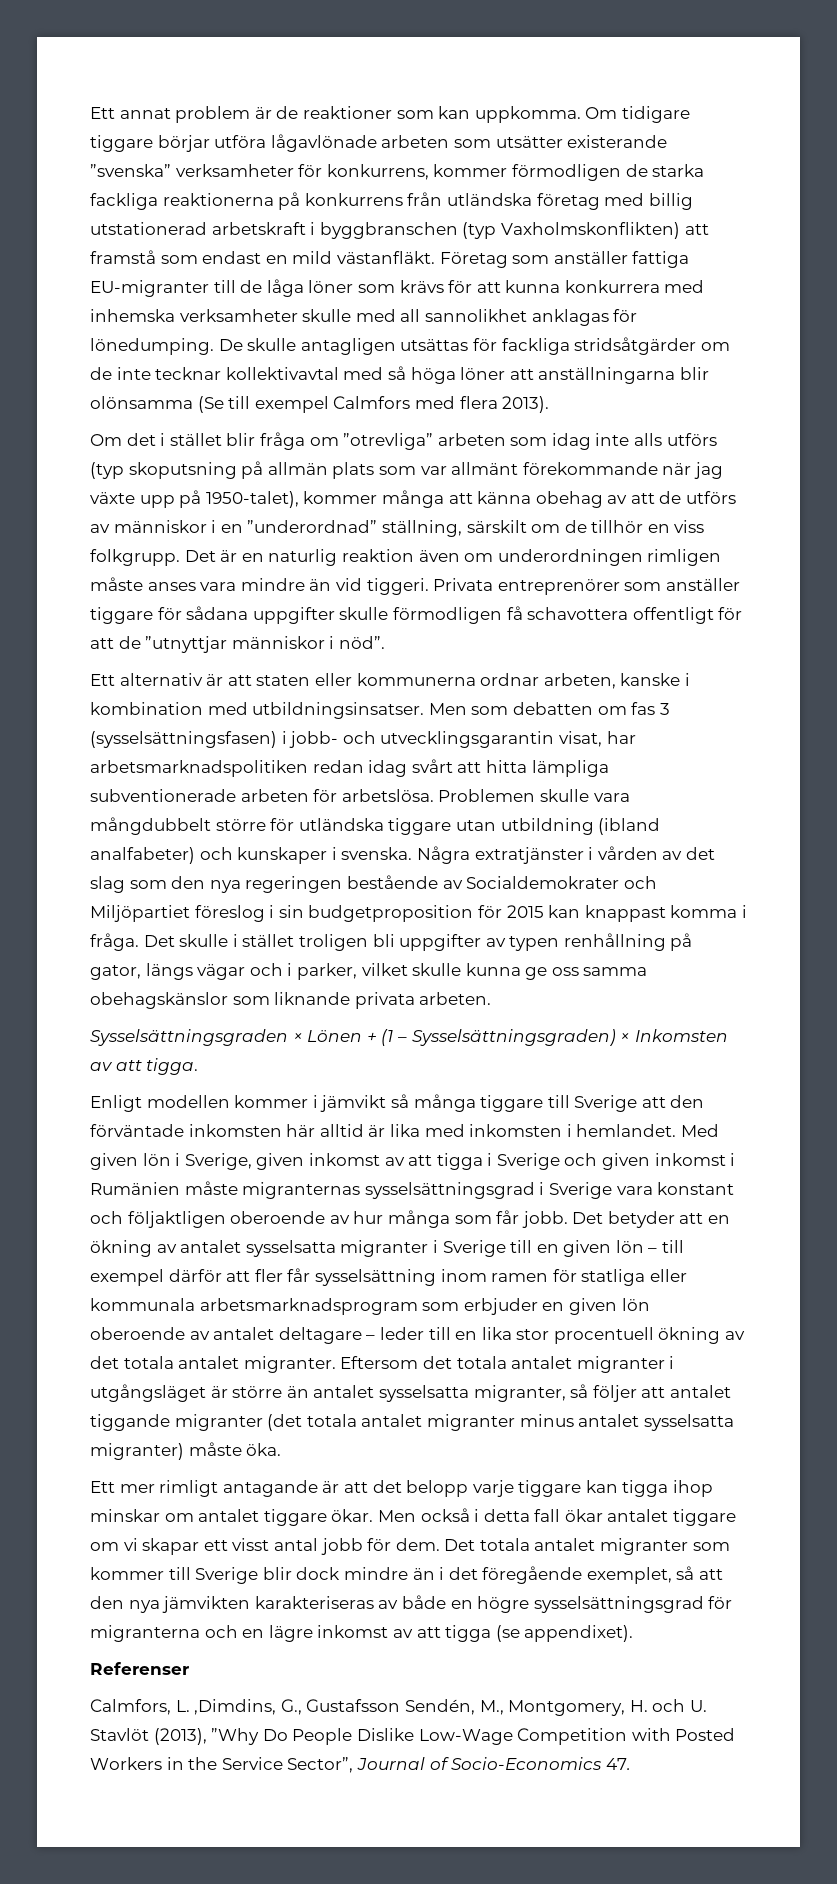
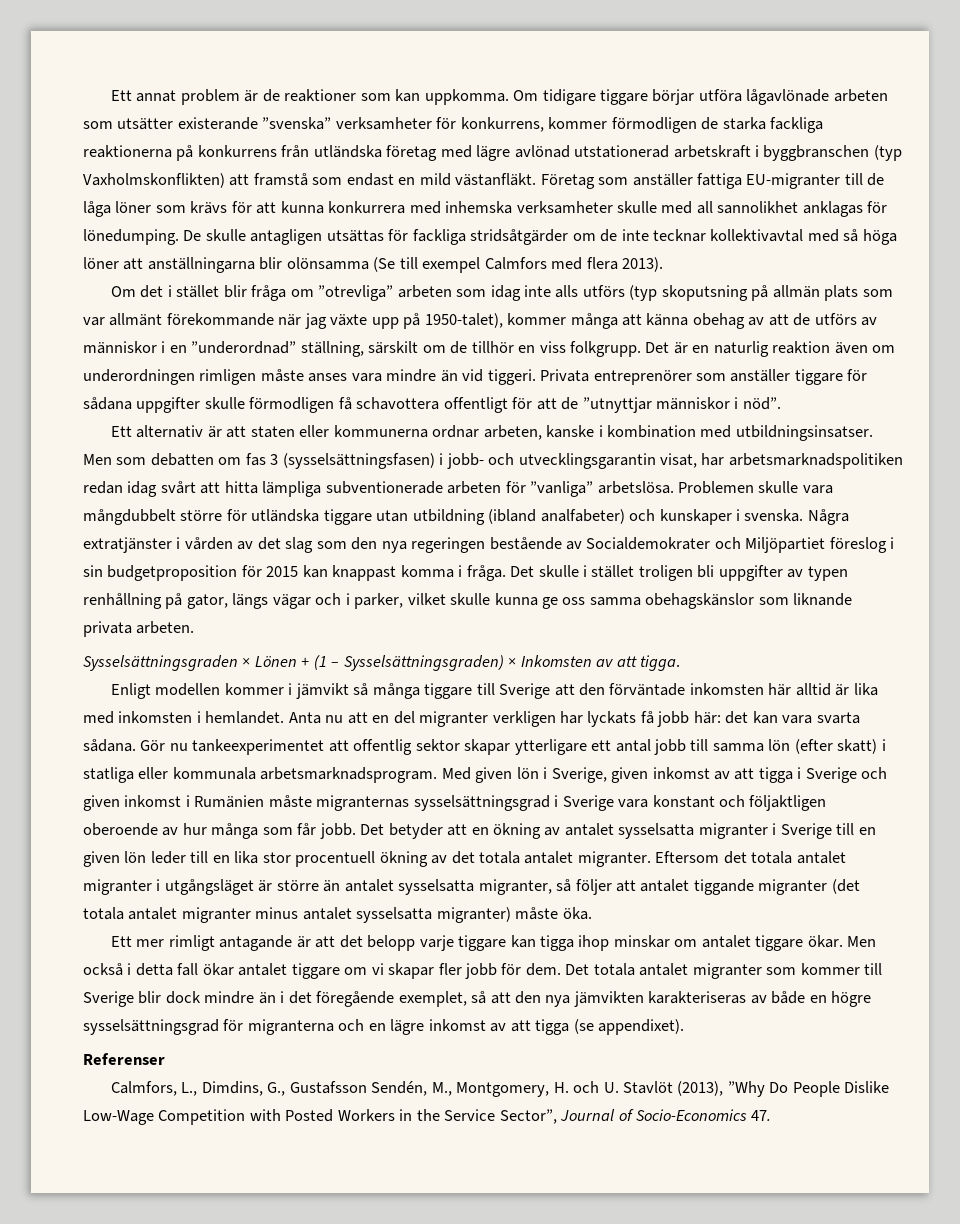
[648,193,693,210] billig -> [476,145,570,161] lägre avlönad
(338, 795) none -> [530,481,594,497] ”vanliga”
(677, 1130) none -> [288,711,860,727] [83,739,886,755] [83,767,438,783] Anta nu att en del migranter verkligen har lyckats få jobb här: det kan vara svarta sådana. Gör nu tankeexperimentet att offentlig sektor skapar ytterligare ett antal jobb till samma lön (efter skatt) i statliga eller kommunala arbetsmarknadsprogram.
[648,1240,685,1253] [90,1268,687,1286] [90,1298,650,1315] [90,1327,376,1344] – till exempel därför att fler får sysselsättning inom ramen för statliga eller kommunala arbetsmarknadsprogram som erbjuder en given lön oberoende av antalet deltagare – -> (147, 857) none
[203,1538,318,1551] ett visst antal -> [438,963,462,975] fler
[175,1699,277,1715] L. ,Dimdins, -> [181,1081,263,1096] L., Dimdins,

